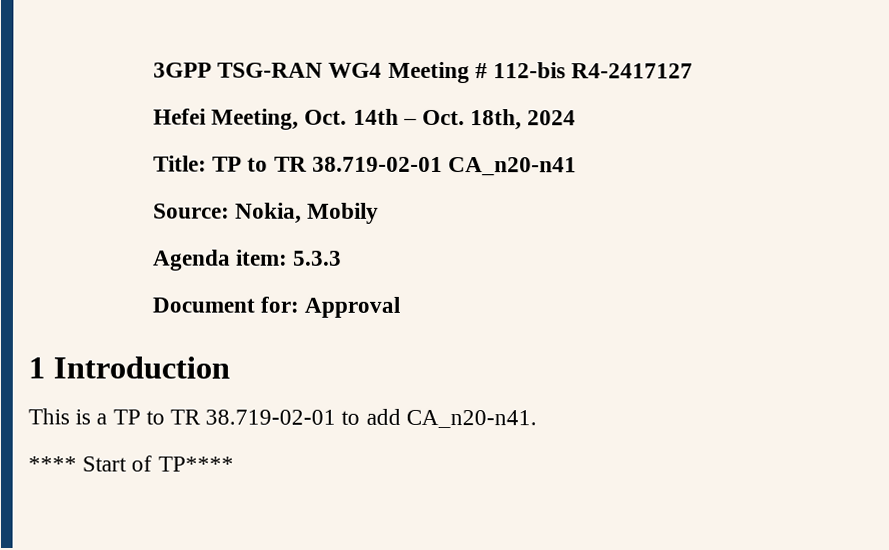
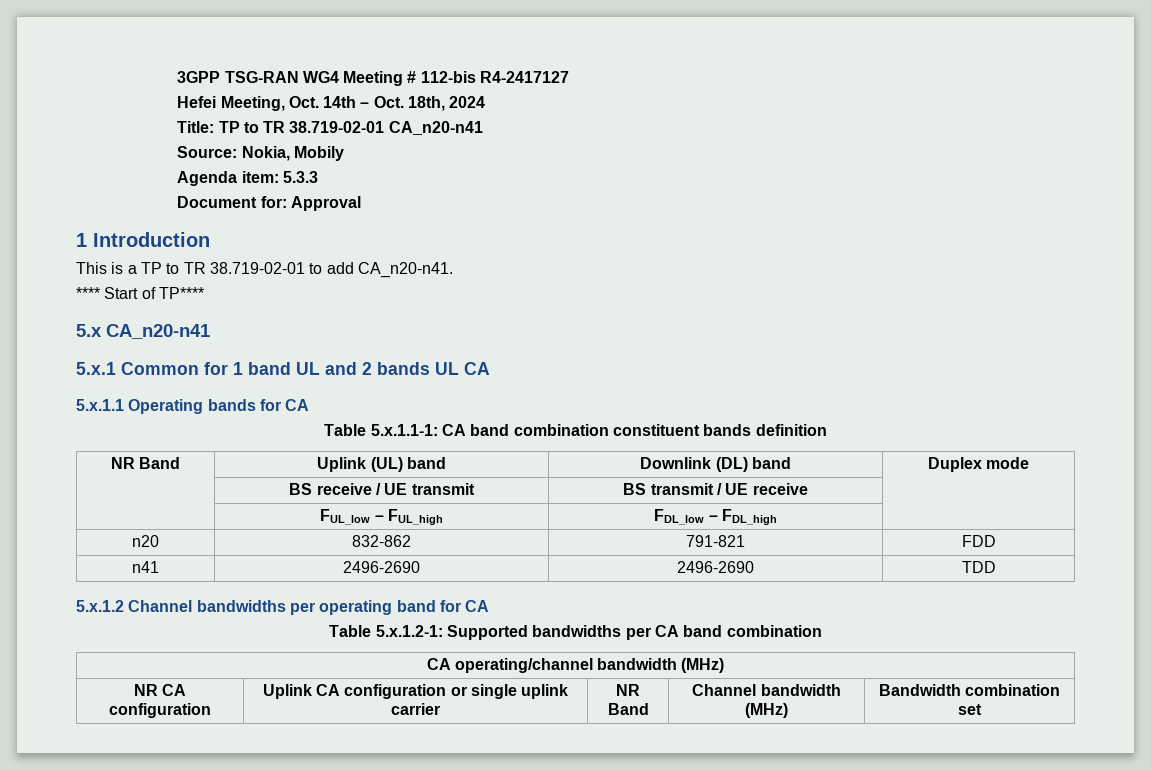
(234, 464) none -> [76,324,210,339] [76,362,490,375] [76,399,310,414] [324,424,827,436] [110,457,181,469] [317,457,446,472] [640,457,791,472] [927,457,1030,472] [289,483,475,495] [623,483,808,495] [320,509,443,525] [654,509,777,525] [132,535,159,547] [352,535,411,547] [686,535,745,547] [961,535,996,547] [132,561,159,573] [343,561,420,573] [677,561,754,573] [961,561,996,573] [76,600,490,615] [329,625,822,640] [426,658,725,673] [133,684,187,696] [109,703,211,718] [262,684,569,699] [391,703,440,715] [616,684,640,696] [607,703,649,715] [692,684,841,696] [745,703,788,718] [878,684,1061,696] [958,704,982,715] // 5.x CA_n20-n41 // 5.x.1 Common for 1 band UL and 2 bands UL CA // 5.x.1.1 Operating bands for CA // Table 5.x.1.1-1: CA band combination constituent bands definition // NR Band | Uplink (UL) band | Downlink (DL) band | Duplex mode // | BS receive / UE transmit | BS transmit / UE receive | // | FUL_low – FUL_high | FDL_low – FDL_high | // n20 | 832-862 | 791-821 | FDD // n41 | 2496-2690 | 2496-2690 | TDD // 5.x.1.2 Channel bandwidths per operating band for CA // Table 5.x.1.2-1: Supported bandwidths per CA band combination // CA operating/channel bandwidth (MHz) // NR CA configuration | Uplink CA configuration or single uplink carrier | NR Band | Channel bandwidth (MHz) | Bandwidth combination set

